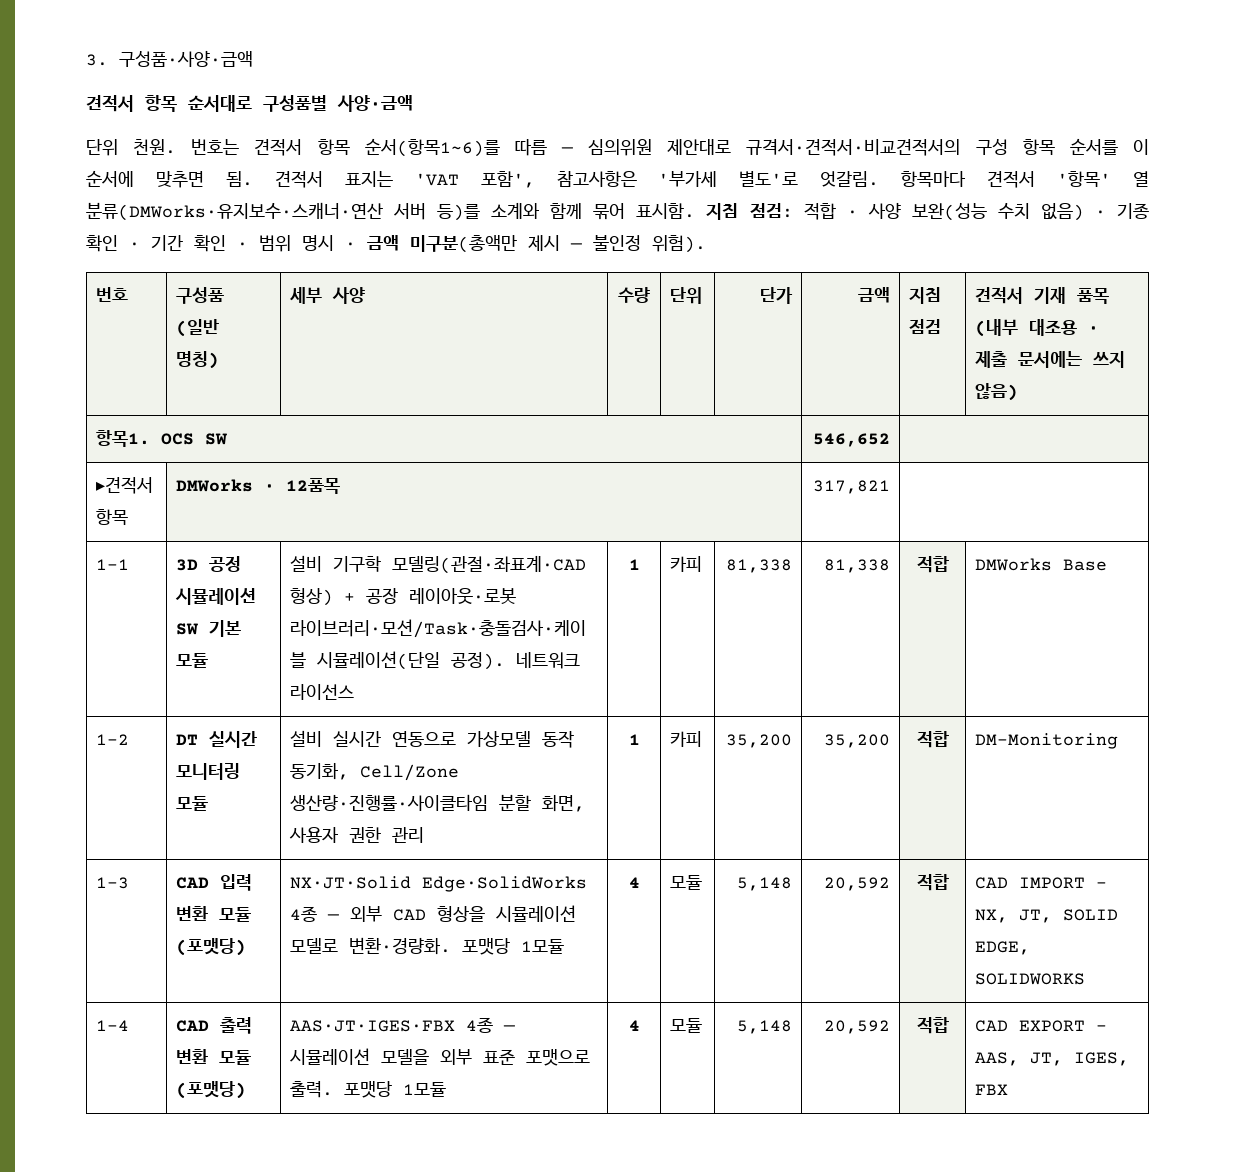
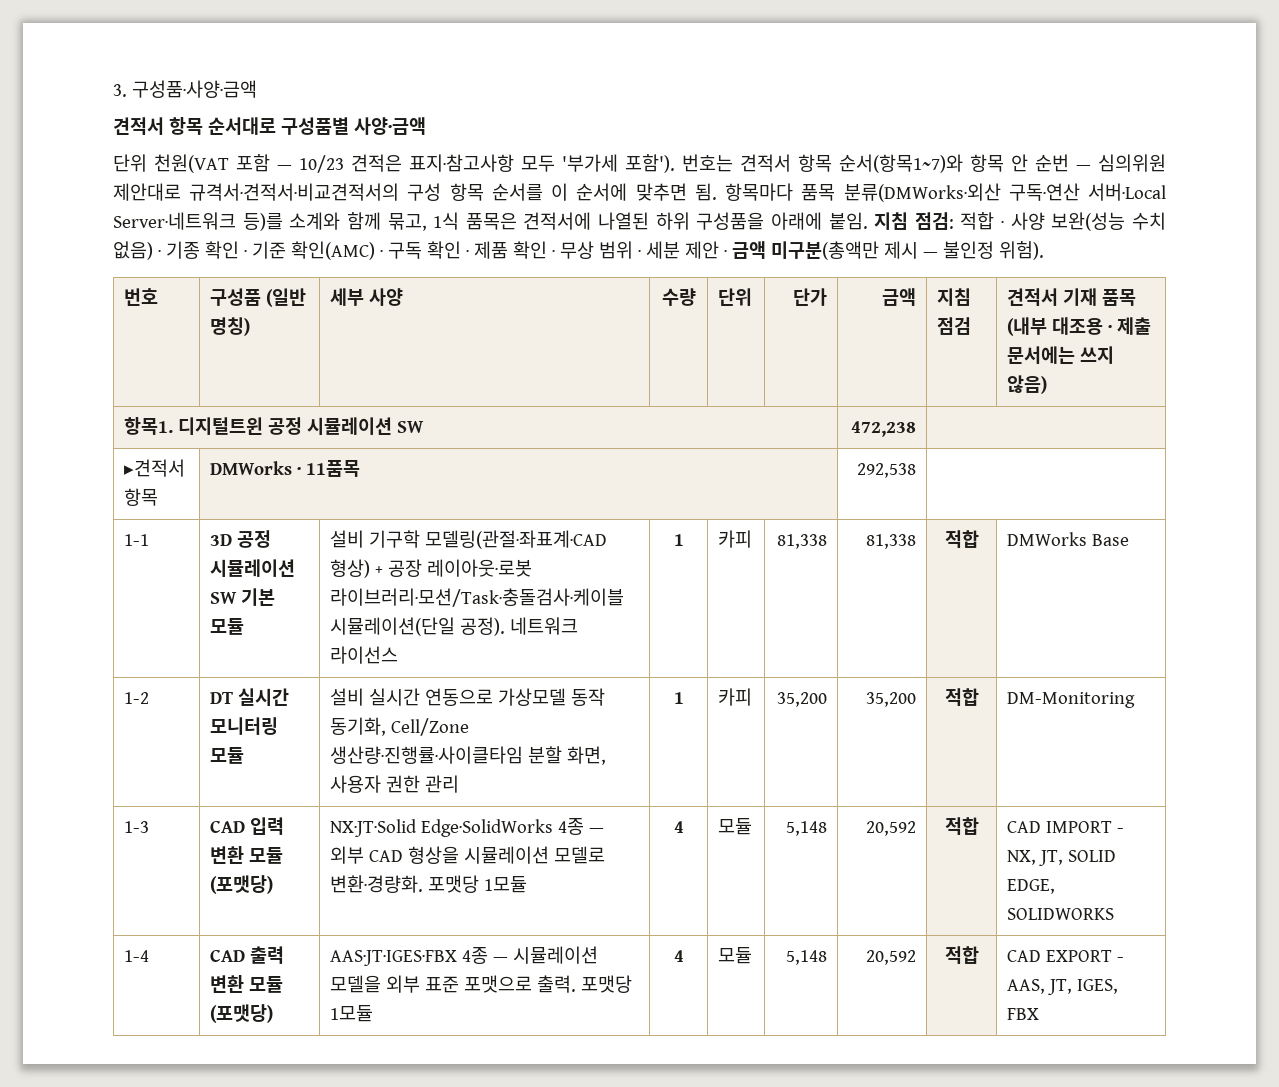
[133,138,547,157] 천원. 번호는 견적서 항목 순서(항목1~6)를 따름 -> [154,154,1069,173] 천원(VAT 포함 — 10/23 견적은 표지·참고사항 모두 '부가세 포함'). 번호는 견적서 항목 순서(항목1~7)와 항목 안 순번
[274,171,1149,188] [86,202,696,221] 견적서 표지는 'VAT 포함', 참고사항은 '부가세 별도'로 엇갈림. 항목마다 견적서 '항목' 열 분류(DMWorks·유지보수·스캐너·연산 서버 등)를 소계와 함께 묶어 표시함. -> [725,183,1167,202] [113,212,868,231] 항목마다 품목 분류(DMWorks·외산 구독·연산 서버·Local Server·네트워크 등)를 소계와 함께 묶고, 1식 품목은 견적서에 나열된 하위 구성품을 아래에 붙임.
[151,235,334,252] 기간 확인 · 범위 명시 -> [251,241,719,260] 기준 확인(AMC) · 구독 확인 · 제품 확인 · 무상 범위 · 세분 제안
[161,433,195,445] OCS -> [178,417,393,435] 디지털트윈 공정 시뮬레이션
[812,433,890,447] 546,652 -> [850,421,916,437] 472,238
[286,478,341,494] [812,480,890,494] 12품목 | 317,821 -> [306,460,361,477] [856,463,916,478] 11품목 | 292,538

